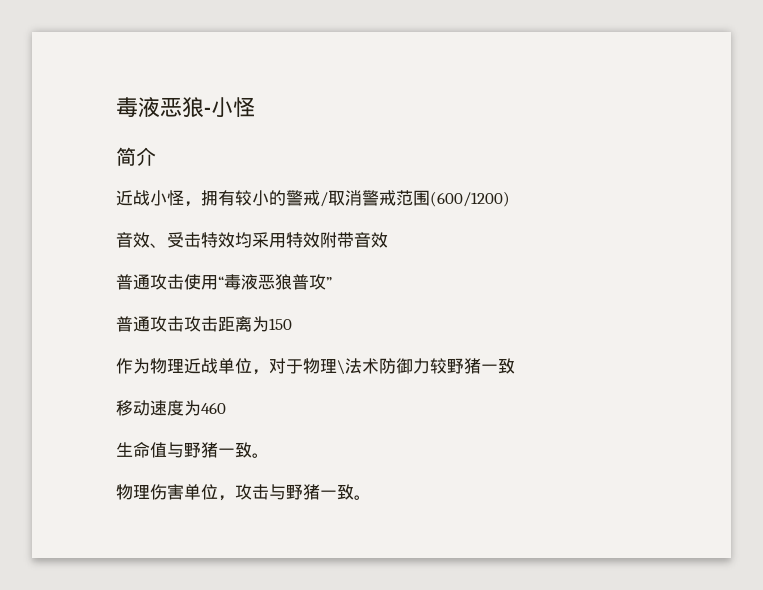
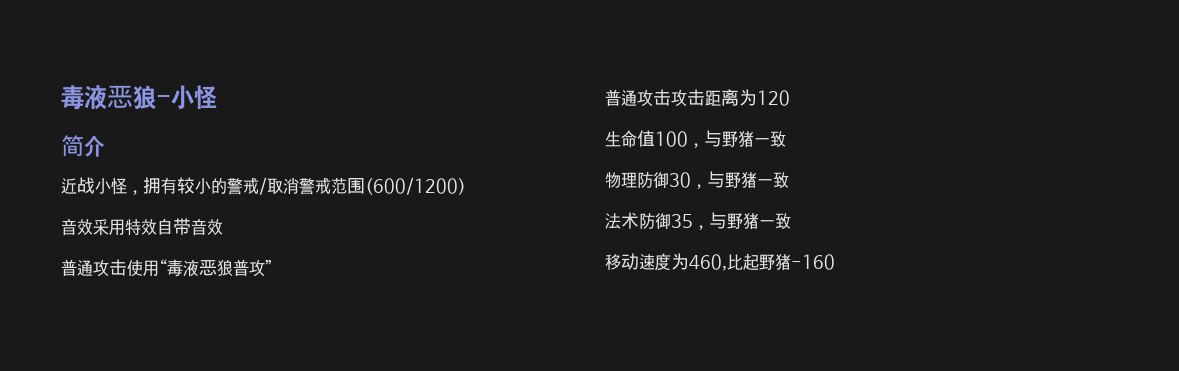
[150,232,252,248] 、受击特效均 -> (93, 227) none
[320,232,337,248] 附 -> [157,218,173,235] 自
[269,318,292,330] [116,358,447,375] 150 // 作为物理近战单位，对于物理\法术防御力较 -> [757,90,790,106] [605,130,786,148] [605,171,789,189] [605,212,727,230] 120 // 生命值100，与野猪一致 // 物理防御30，与野猪一致 // 法术防御35，与
[201,402,226,414] [116,442,269,458] [116,484,371,501] 460 // 生命值与野猪一致。 // 物理伤害单位，攻击与野猪一致。 -> [689,253,835,271] 460,比起野猪-160

